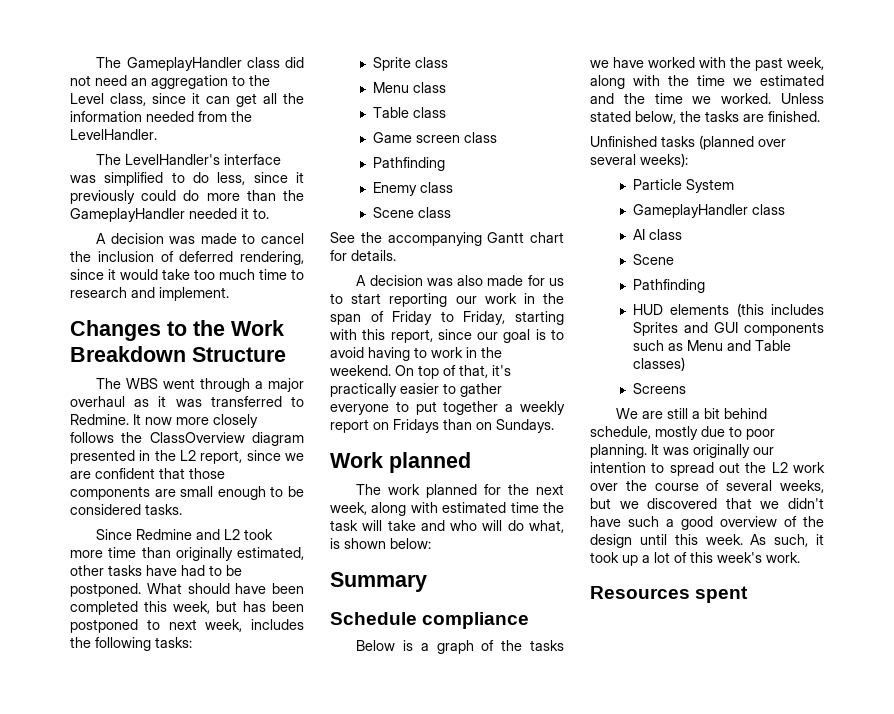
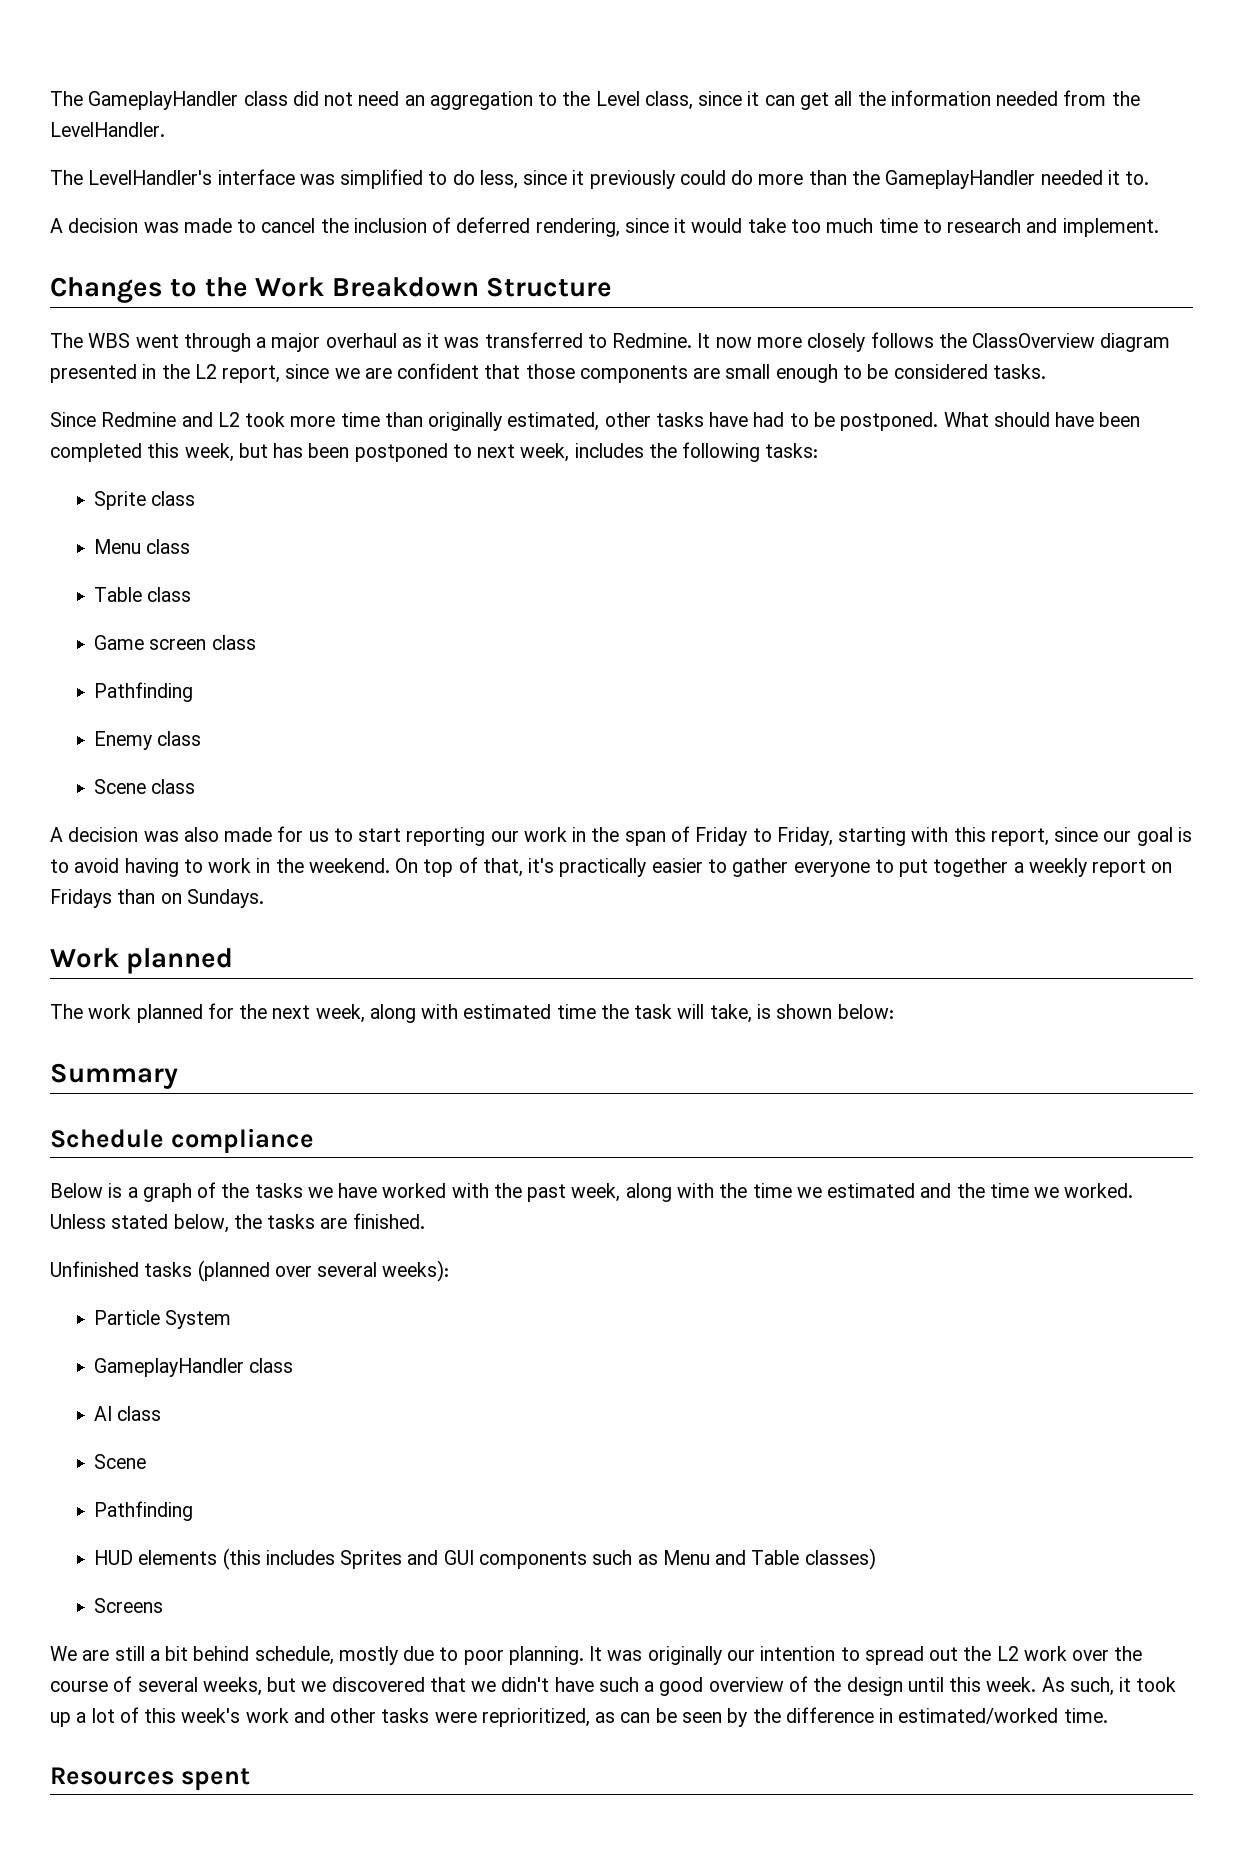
[330,232,564,246] [330,250,396,261] // See the accompanying Gantt chart for details. -> (196, 786) none
[387,520,564,533] take and who will do what, -> [709,1004,752,1023] take,
[766,552,800,563] work. -> [245,1707,1108,1727] work and other tasks were reprioritized, as can be seen by the difference in estimated/worked time.

